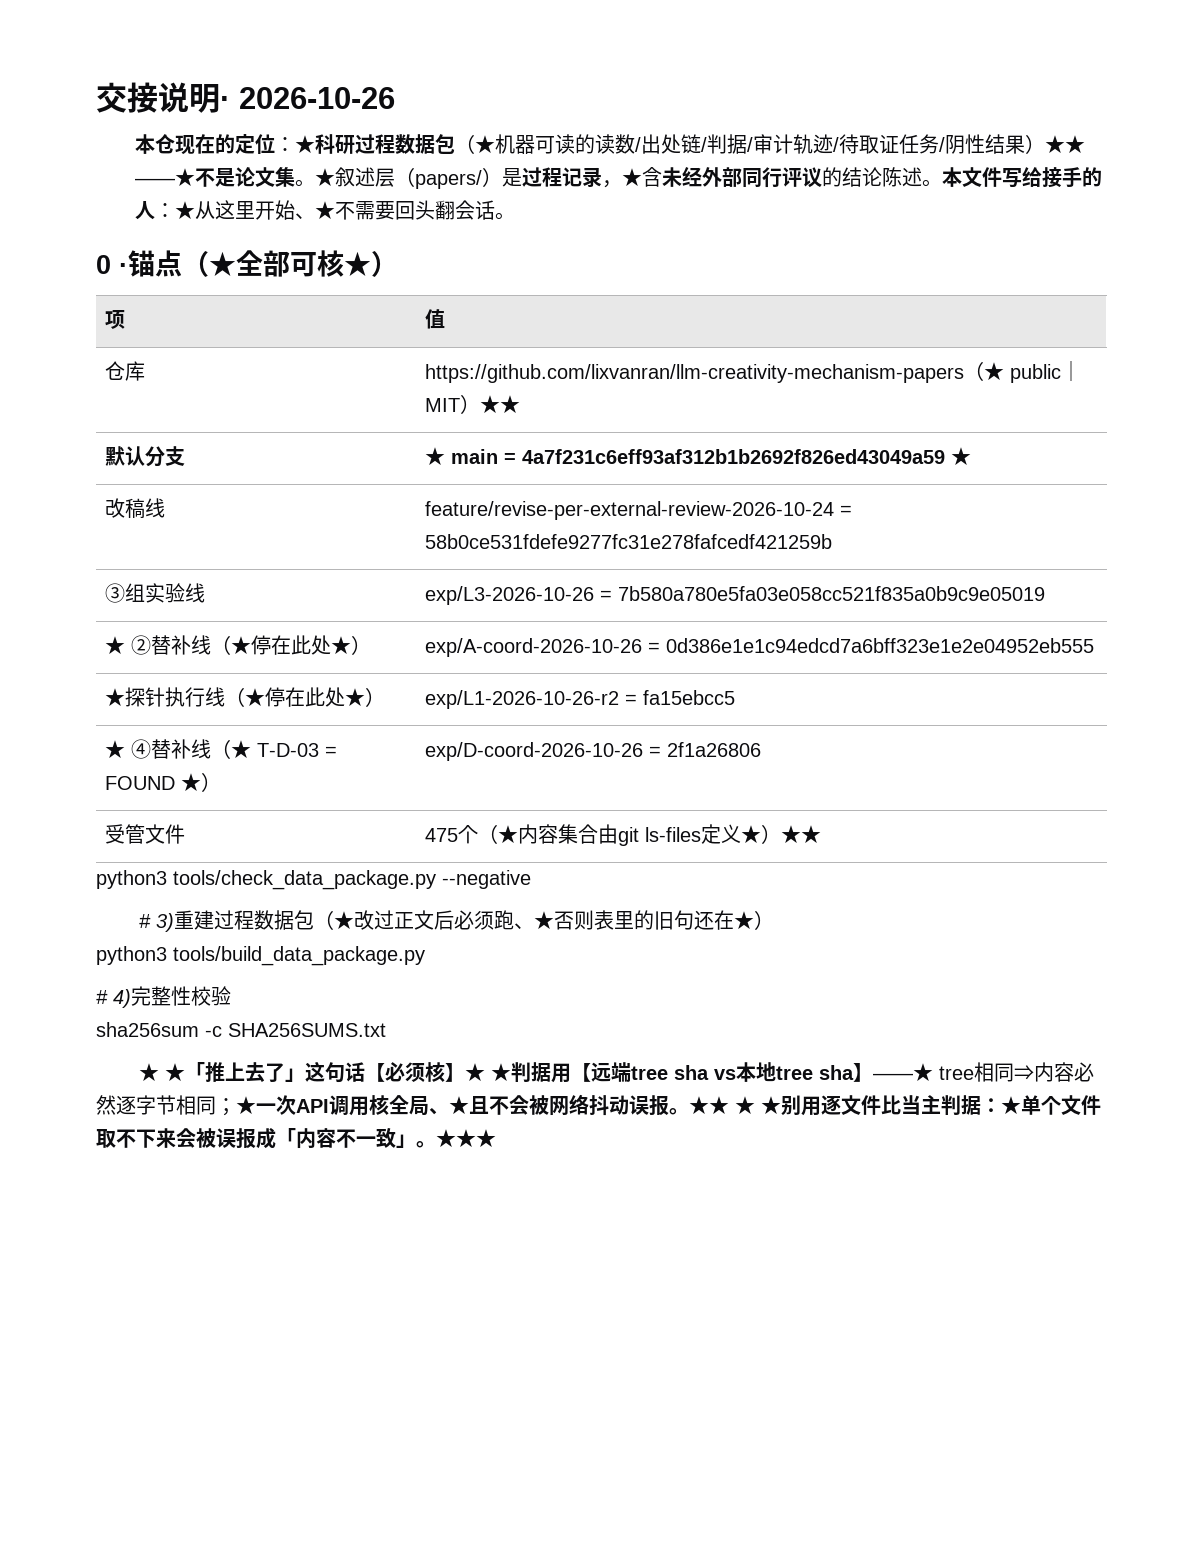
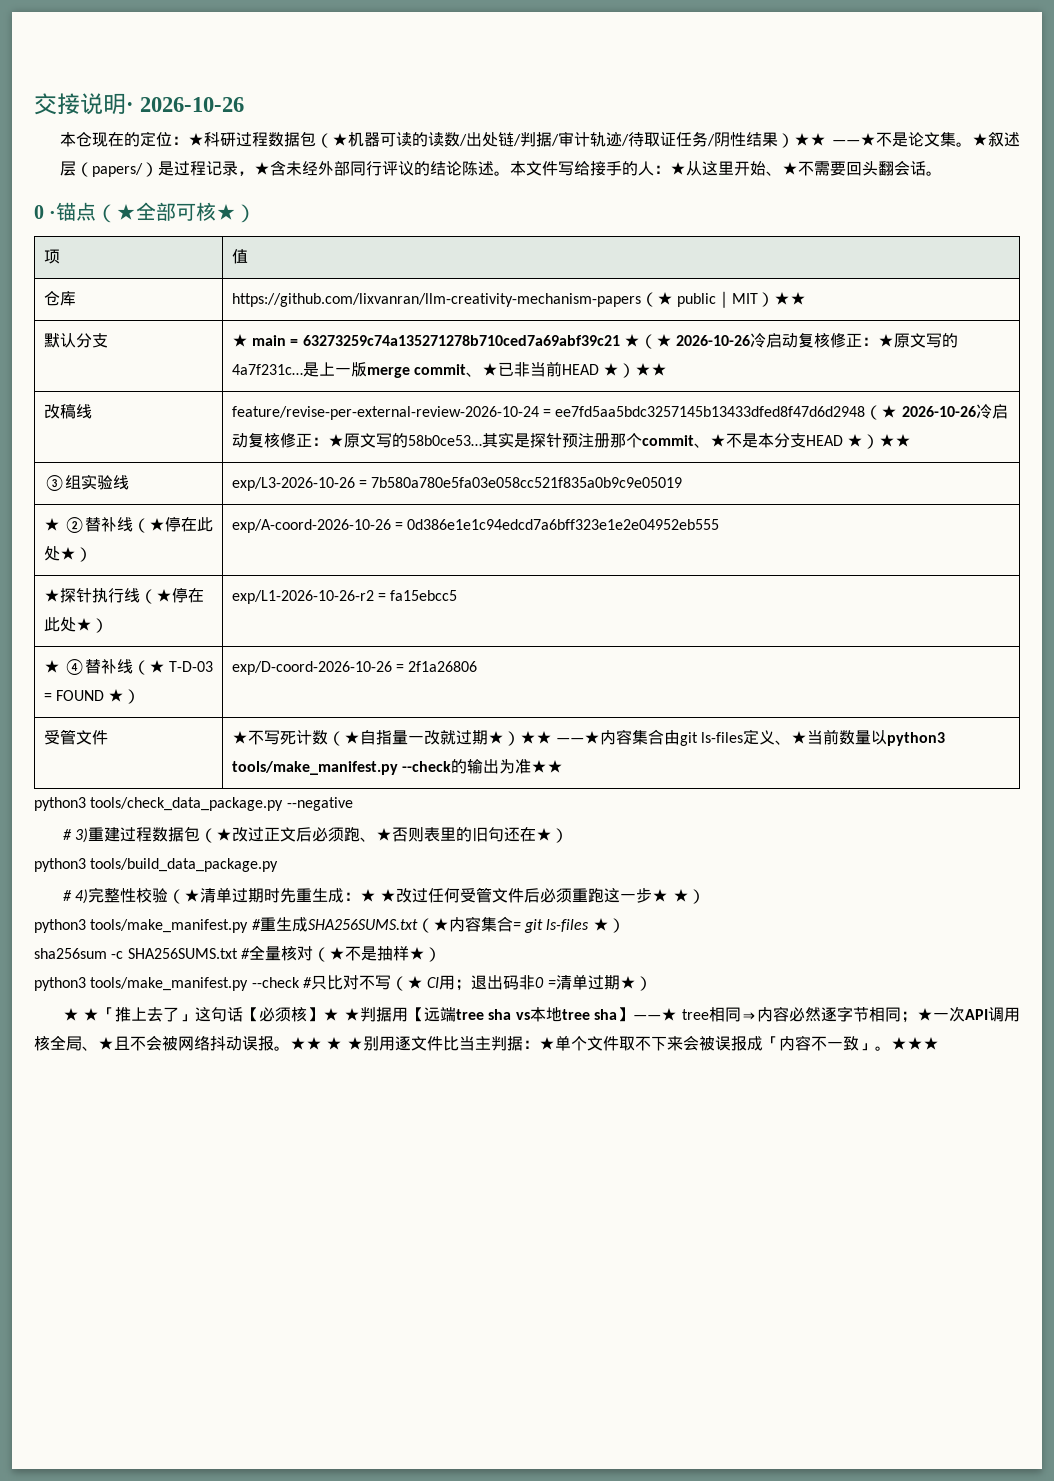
[522,447,972,465] [105,498,166,519] [425,501,853,520] [425,534,833,549] 4a7f231c6eff93af312b1b2692f826ed43049a59 ★ // 改稿线 | feature/revise-per-external-review-2026-10-24 = 58b0ce531fdefe9277fc31e278fafcedf421259b -> [302,332,959,349] [231,361,668,378] [43,404,92,419] [231,404,1008,420] [231,432,911,449] 63273259c74a135271278b710ced7a69abf39c21 ★（★ 2026-10-26冷启动复核修正：★原文写的4a7f231c…是上一版merge commit、★已非当前HEAD ★）★★ // 改稿线 | feature/revise-per-external-review-2026-10-24 = ee7fd5aa5bdc3257145b13433dfed8f47d6d2948（★ 2026-10-26冷启动复核修正：★原文写的58b0ce53…其实是探针预注册那个commit、★不是本分支HEAD ★）★★
[425,824,519,844] 475个（★ -> [231,730,600,746] ★不写死计数（★自指量一改就过期★）★★ ——★
[741,824,782,844] ★） -> [775,729,946,746] [231,759,531,775] 、★当前数量以python3 tools/make_manifest.py --check的输出为准
[96,1022,386,1037] // sha256sum -c SHA256SUMS.txt -> [168,887,705,904] [34,916,625,933] [34,945,441,962] [34,974,652,991] （★清单过期时先重生成：★ ★改过任何受管文件后必须重跑这一步★ ★） // python3 tools/make_manifest.py #重生成SHA256SUMS.txt（★内容集合= git ls-files ★） // sha256sum -c SHA256SUMS.txt #全量核对（★不是抽样★） // python3 tools/make_manifest.py --check #只比对不写（★ CI用；退出码非0 =清单过期★）

